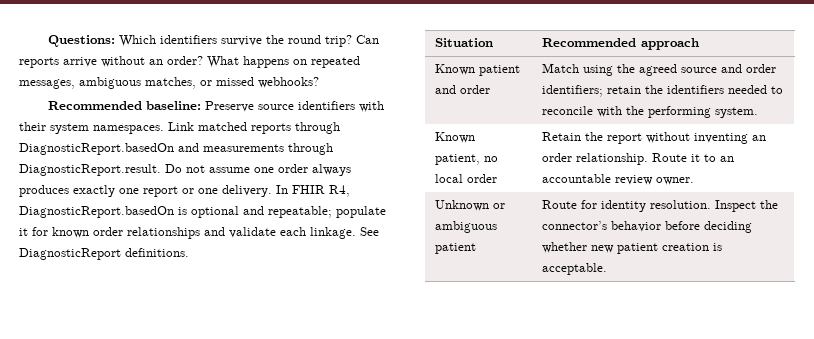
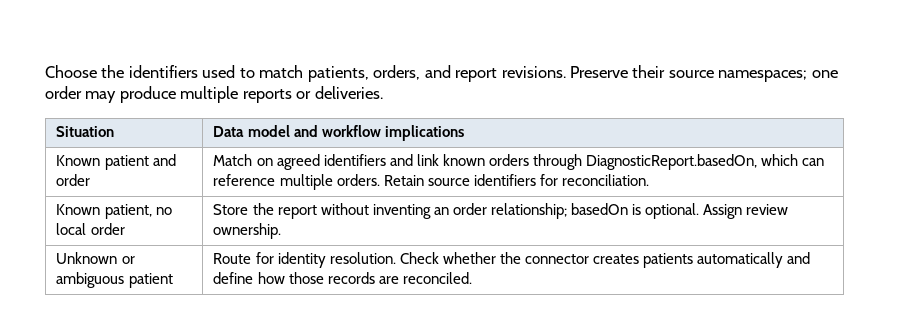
[47,35,379,47] [19,56,360,68] [19,77,319,89] [47,101,384,112] [19,122,340,134] [19,143,333,155] [19,164,351,176] [19,185,350,197] [19,206,386,218] [19,227,379,239] [19,248,189,260] [434,38,493,47] [541,38,699,50] Questions: Which identifiers survive the round trip? Can reports arrive without an order? What happens on repeated messages, ambiguous matches, or missed webhooks? // Recommended baseline: Preserve source identifiers with their system namespaces. Link matched reports through DiagnosticReport.basedOn and measurements through DiagnosticReport.result. Do not assume one order always produces exactly one report or one delivery. In FHIR R4, DiagnosticReport.basedOn is optional and repeatable; populate it for known order relationships and validate each linkage. See DiagnosticReport definitions. // Situation | Recommended approach -> [45,65,838,82] [45,86,383,103] [56,126,115,137] [213,125,464,141] Choose the identifiers used to match patients, orders, and report revisions. Preserve their source namespaces; one order may produce multiple reports or deliveries. // Situation | Data model and workflow implications
[582,64,776,76] [541,85,783,97] [541,106,758,118] using the agreed source and order identifiers; retain the identifiers needed to reconcile with the performing system. -> [256,154,824,170] [213,174,649,190] on agreed identifiers and link known orders through DiagnosticReport.basedOn, which can reference multiple orders. Retain source identifiers for reconciliation.
[541,132,581,141] Retain -> [213,204,249,215] Store
[575,153,734,165] [541,174,694,185] relationship. Route it to an accountable review owner. -> [490,203,789,219] [213,223,282,239] relationship; basedOn is optional. Assign review ownership.
[714,200,778,212] [541,221,752,233] [541,242,722,254] [541,263,607,275] Inspect the connector’s behavior before deciding whether new patient creation is acceptable. -> [399,252,810,268] [213,272,472,284] Check whether the connector creates patients automatically and define how those records are reconciled.

